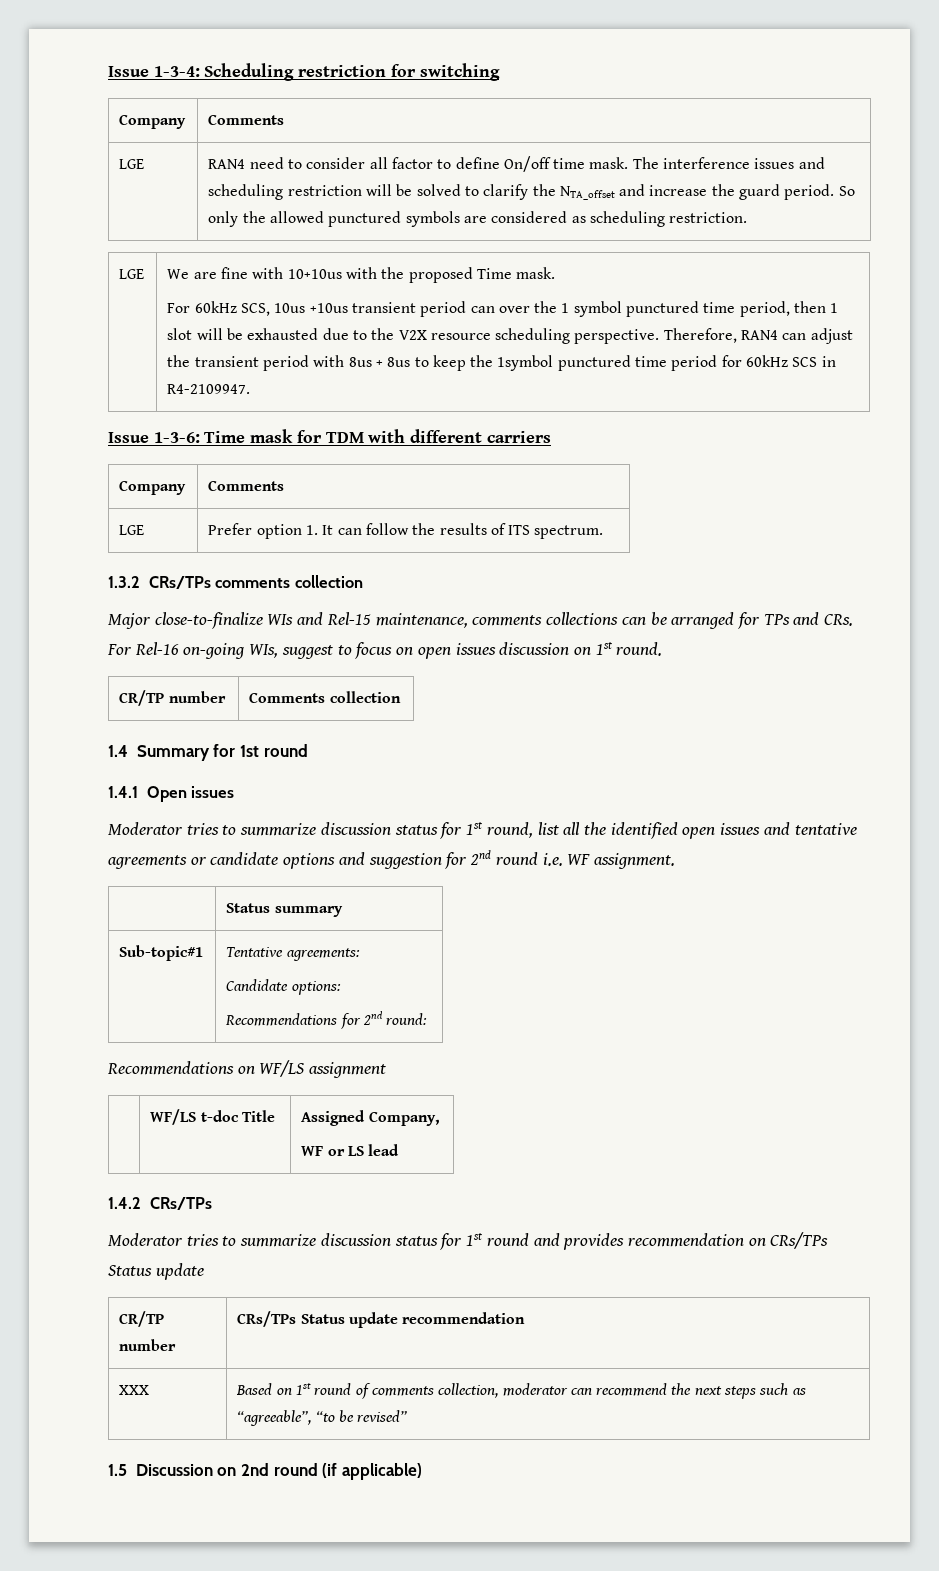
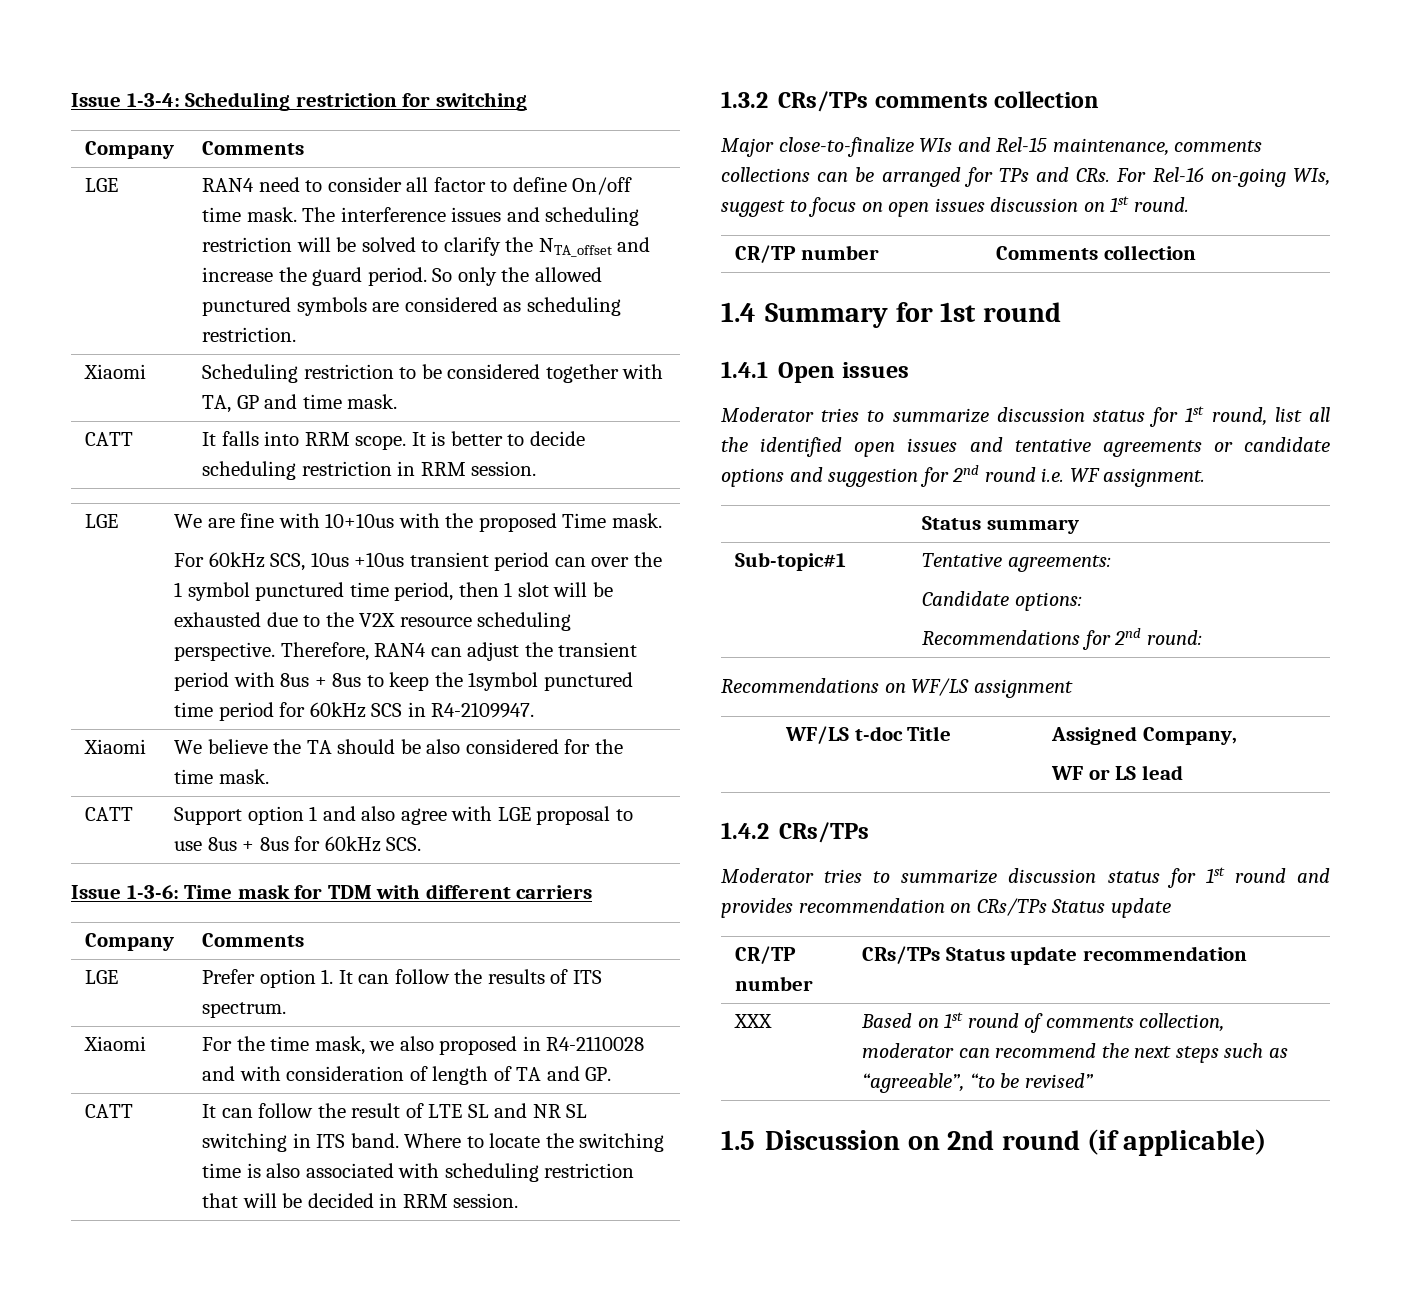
(748, 217) none -> [83,364,146,379] [201,364,664,383] [201,394,398,413] [84,432,133,446] [201,431,585,450] [201,461,537,480] // Xiaomi | Scheduling restriction to be considered together with TA, GP and time mask. // CATT | It falls into RRM scope. It is better to decide scheduling restriction in RRM session.
(251, 389) none -> [83,739,146,754] [173,739,623,754] [173,769,269,784] [84,807,133,821] [173,806,633,825] [173,836,422,852] // Xiaomi | We believe the TA should be also considered for the time mask. // CATT | Support option 1 and also agree with LGE proposal to use 8us + 8us for 60kHz SCS.
(604, 532) none -> [83,1036,146,1051] [201,1036,645,1055] [201,1066,612,1085] [84,1104,133,1118] [201,1103,588,1118] [201,1133,665,1152] [201,1163,635,1182] [201,1193,519,1208] // Xiaomi | For the time mask, we also proposed in R4-2110028 and with consideration of length of TA and GP. // CATT | It can follow the result of LTE SL and NR SL switching in ITS band. Where to locate the switching time is also associated with scheduling restriction that will be decided in RRM session.

